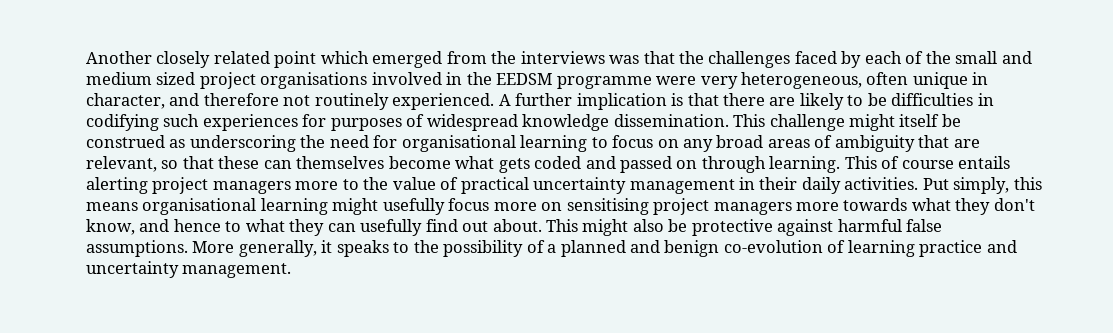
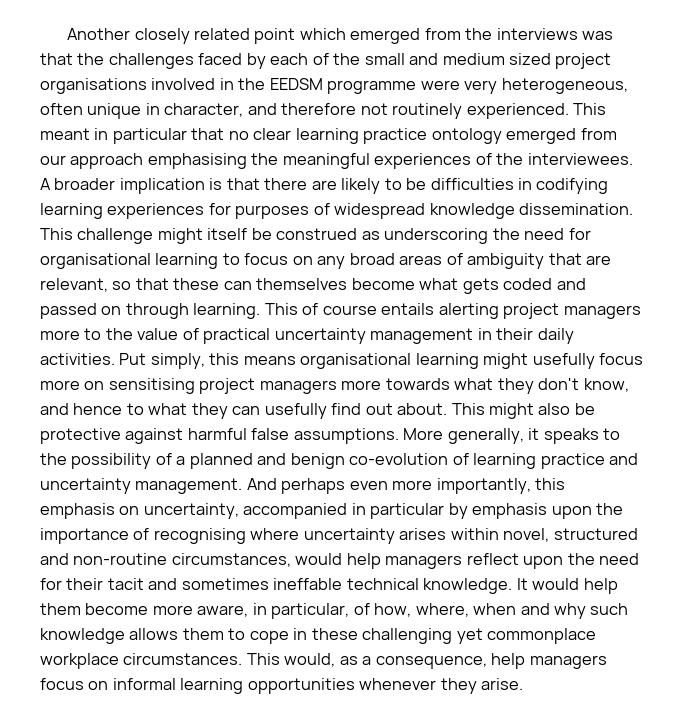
[498,93,573,106] A further -> [573,103,607,115] [40,128,617,144] [40,153,633,169] [40,178,116,190] This meant in particular that no clear learning practice ontology emerged from our approach emphasising the meaningful experiences of the interviewees. A broader
[163,114,200,127] such -> [40,203,103,219] learning
(292, 270) none -> [246,478,566,494] [40,503,624,519] [40,528,638,544] [40,553,640,569] [40,578,618,594] [40,603,629,619] [40,628,597,644] [40,653,607,669] [40,678,524,694] And perhaps even more importantly, this emphasis on uncertainty, accompanied in particular by emphasis upon the importance of recognising where uncertainty arises within novel, structured and non-routine circumstances, would help managers reflect upon the need for their tacit and sometimes ineffable technical knowledge. It would help them become more aware, in particular, of how, where, when and why such knowledge allows them to cope in these challenging yet commonplace workplace circumstances. This would, as a consequence, help managers focus on informal learning opportunities whenever they arise.

